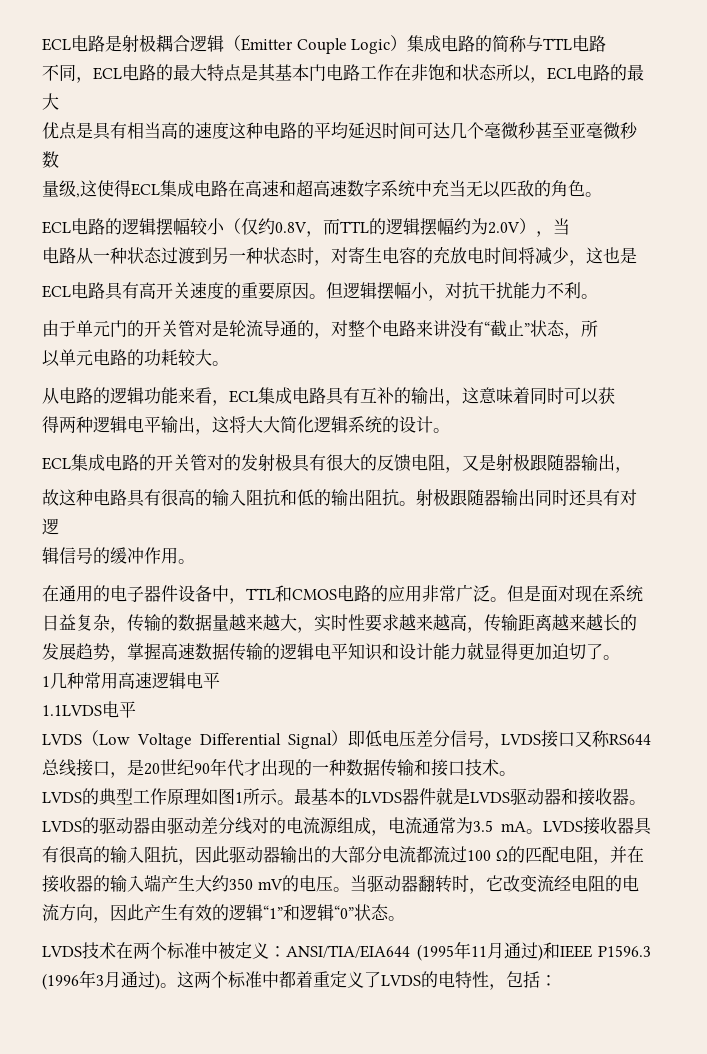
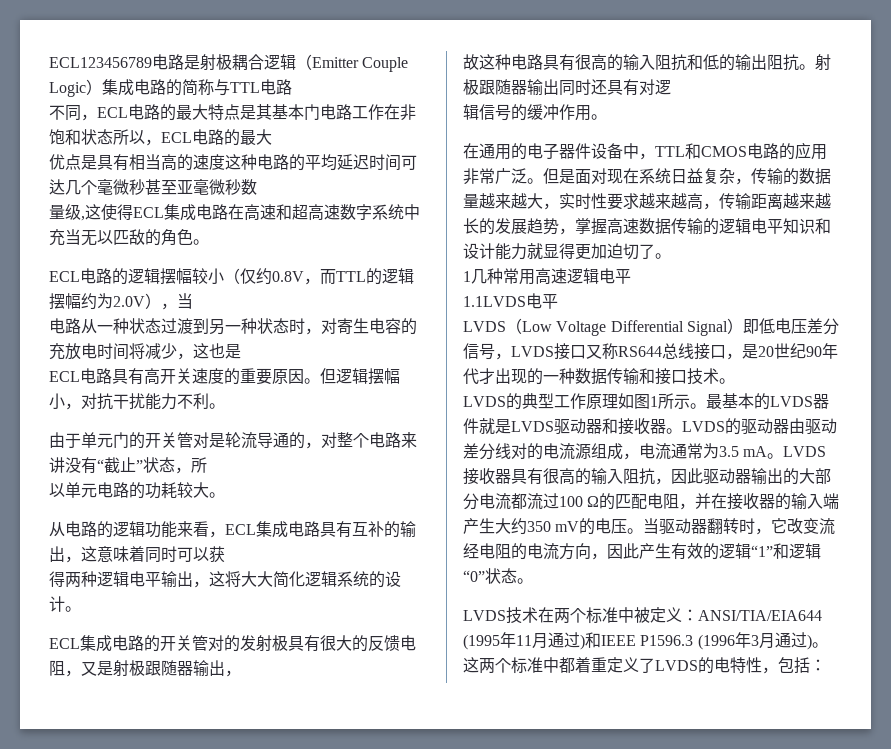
[42,38,71,51] ECL -> [49,57,152,68] ECL123456789

